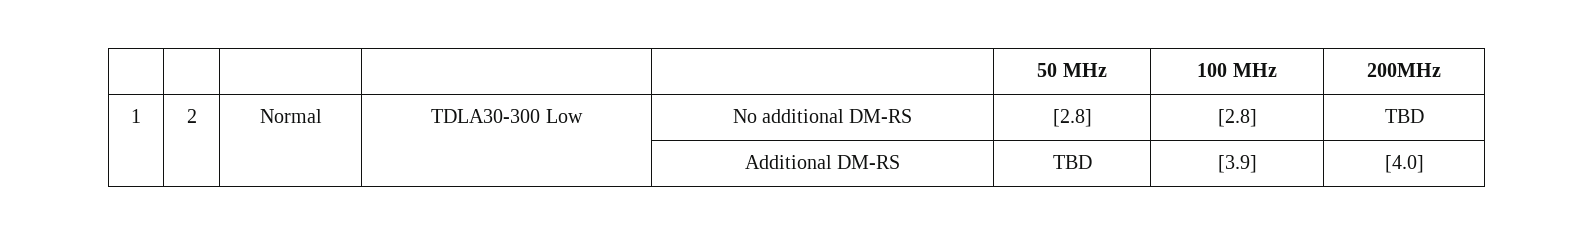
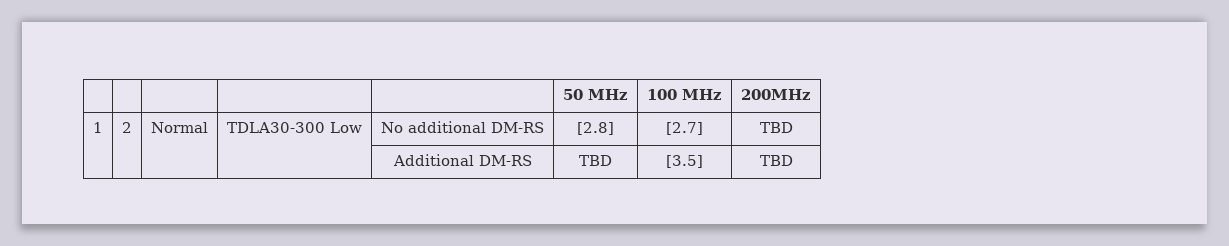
[1217,109,1257,127] [2.8] -> [666,122,703,135] [2.7]
[1217,155,1257,173] [1384,155,1424,173] [3.9] | [4.0] -> [666,155,703,168] [759,155,793,166] [3.5] | TBD

